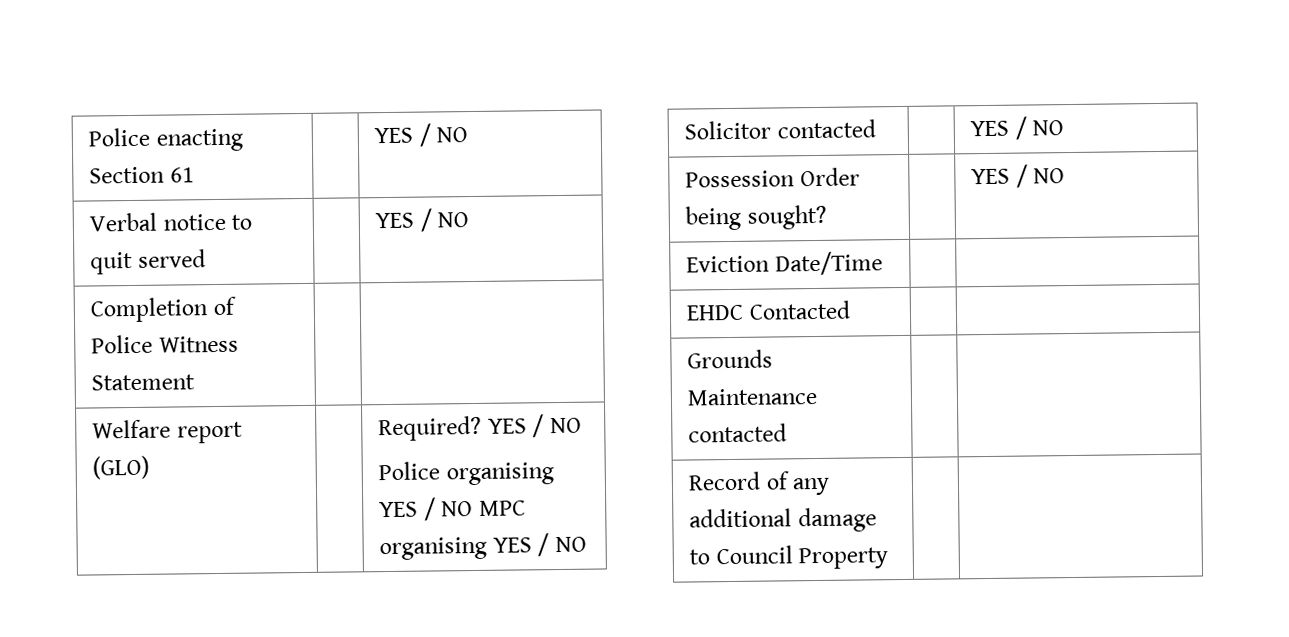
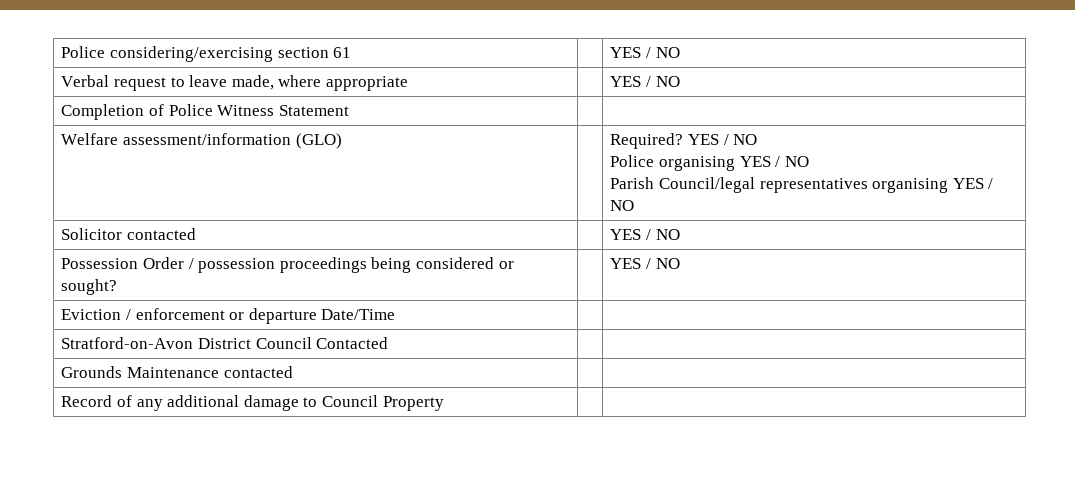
[88,127,244,152] [89,166,166,184] Police enacting Section -> [61,46,329,62] Police considering/exercising section
[162,213,253,231] [90,249,206,275] notice to quit served -> [113,75,408,91] request to leave made, where appropriate
[176,421,243,444] report -> [122,133,291,145] assessment/information
[478,500,526,516] MPC -> [610,177,868,193] // Parish Council/legal representatives
[685,205,742,231] being -> [188,257,514,273] / possession proceedings being considered or
[774,251,883,276] [686,304,745,321] Date/Time | | // EHDC -> [125,308,396,324] [61,337,312,349] / enforcement or departure Date/Time | | // Stratford-on-Avon District Council

